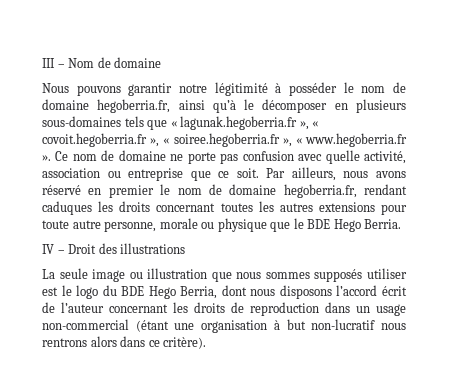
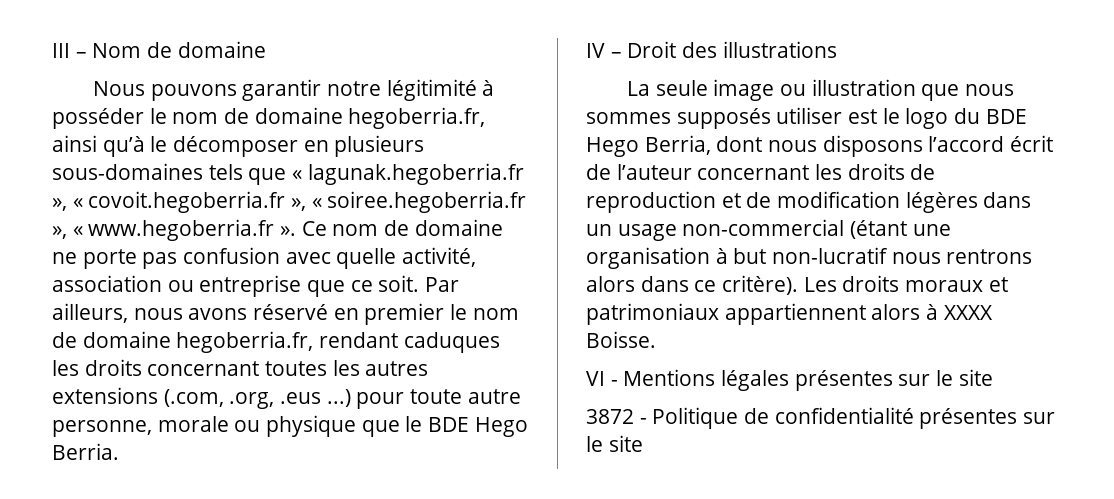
(375, 207) none -> [163,389,351,409] (.com, .org, .eus ...)
(319, 309) none -> [721,191,978,213] et de modification légères
(207, 343) none -> [803,275,1008,292] [586,303,993,325] [586,331,656,348] [586,369,993,391] [586,407,1056,429] [586,435,643,452] Les droits moraux et patrimoniaux appartiennent alors à XXXX Boisse. // VI - Mentions légales présentes sur le site // 3872 - Politique de confidentialité présentes sur le site

